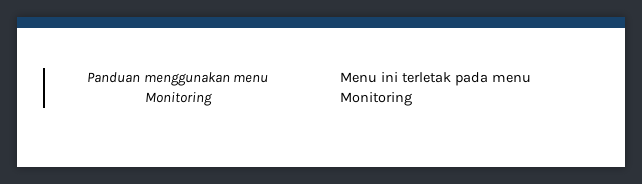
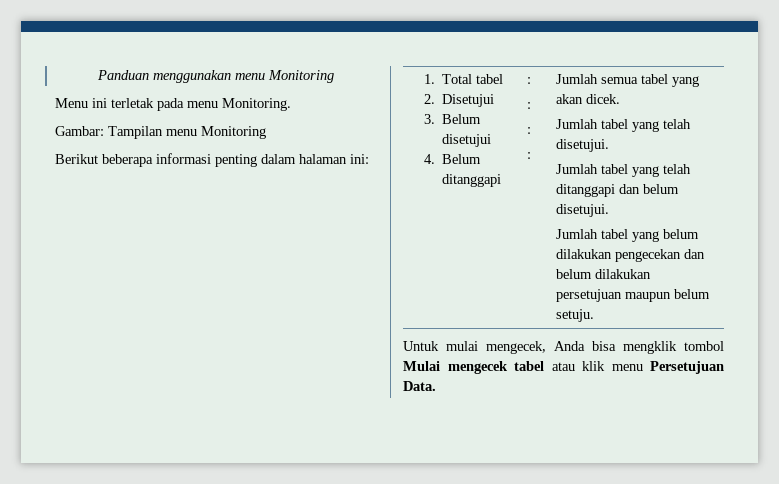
[340,92,412,106] Monitoring -> [222,98,291,111] [55,126,266,139] [55,153,369,167] [423,74,504,84] [423,94,495,107] [423,114,482,124] [442,134,492,147] [423,154,482,164] [442,174,502,187] [526,77,531,84] [526,102,531,109] [526,127,531,134] [526,152,531,159] [555,74,699,87] [555,94,620,104] [555,119,691,132] [555,139,609,152] [555,164,691,177] [555,184,679,197] [555,204,609,217] [555,229,699,242] [555,249,705,262] [555,269,651,279] [555,289,710,302] [555,309,594,322] [403,341,724,354] [403,361,724,374] [403,381,436,391] Monitoring. // Gambar: Tampilan menu Monitoring // Berikut beberapa informasi penting dalam halaman ini: // 1. Total tabel // 2. Disetujui // 3. Belum disetujui // 4. Belum ditanggapi | : // : // : // : | Jumlah semua tabel yang akan dicek. // Jumlah tabel yang telah disetujui. // Jumlah tabel yang telah ditanggapi dan belum disetujui. // Jumlah tabel yang belum dilakukan pengecekan dan belum dilakukan persetujuan maupun belum setuju. // Untuk mulai mengecek, Anda bisa mengklik tombol Mulai mengecek tabel atau klik menu Persetujuan Data.

